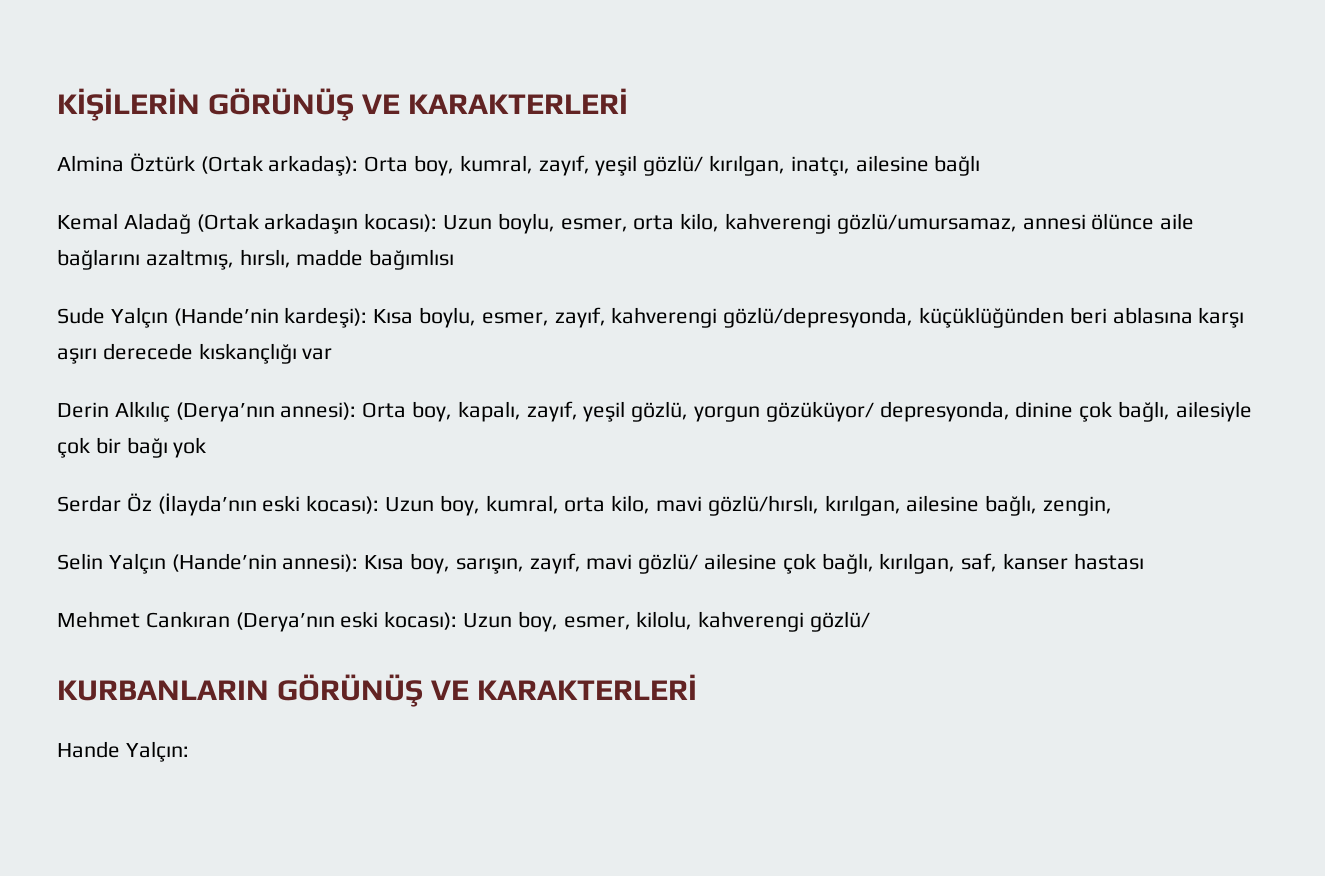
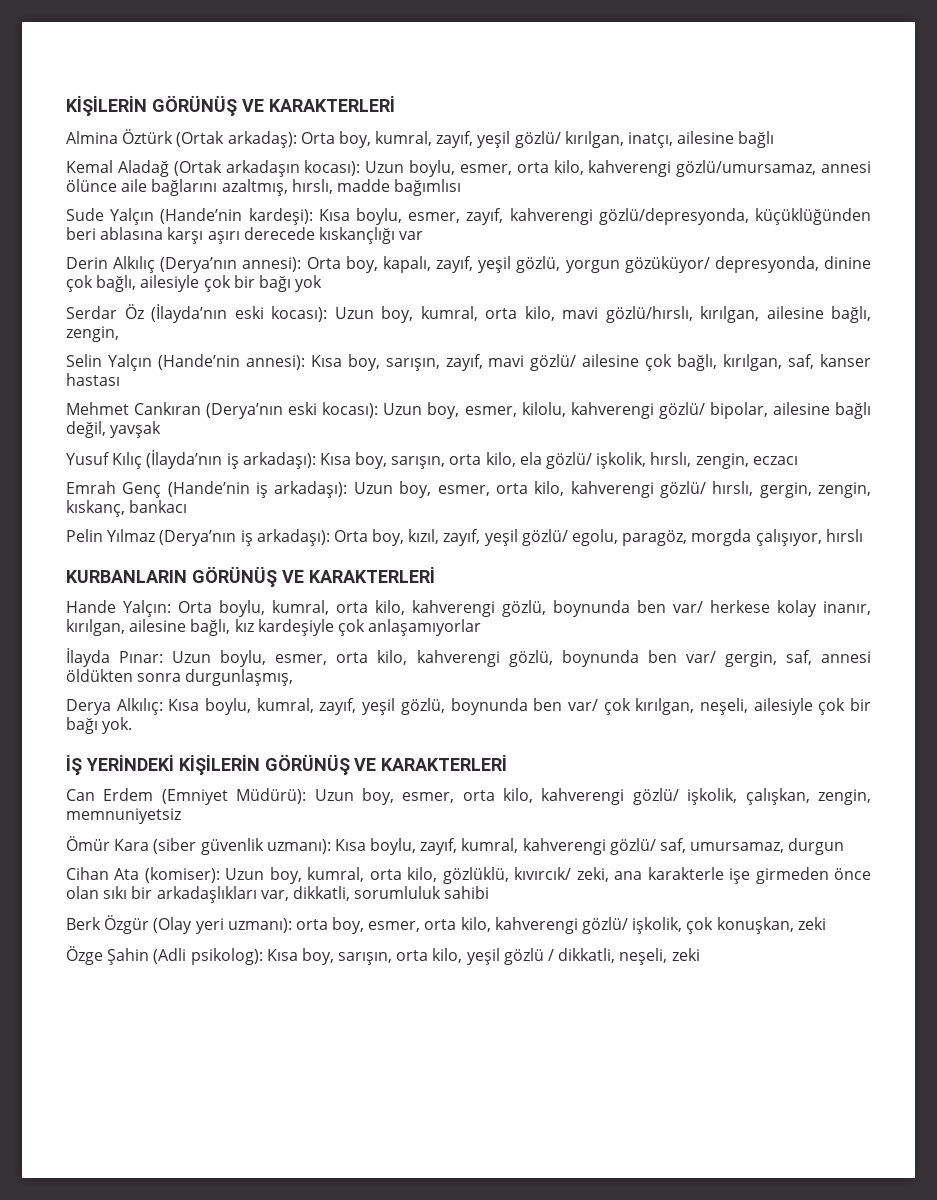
(871, 621) none -> [709,402,872,419] [66,421,162,438] [66,450,798,469] [66,481,871,498] [66,500,188,517] [66,529,863,546] bipolar, ailesine bağlı değil, yavşak // Yusuf Kılıç (İlayda’nın iş arkadaşı): Kısa boy, sarışın, orta kilo, ela gözlü/ işkolik, hırslı, zengin, eczacı // Emrah Genç (Hande’nin iş arkadaşı): Uzun boy, esmer, orta kilo, kahverengi gözlü/ hırslı, gergin, zengin, kıskanç, bankacı // Pelin Yılmaz (Derya’nın iş arkadaşı): Orta boy, kızıl, zayıf, yeşil gözlü/ egolu, paragöz, morgda çalışıyor, hırslı
(189, 751) none -> [178,600,871,617] [66,619,482,636] [66,648,871,667] [66,669,294,686] [66,698,871,715] [66,717,133,734] [66,754,508,776] [66,788,871,805] [66,808,181,824] [66,836,845,855] [66,867,871,884] [66,886,490,903] [66,915,826,934] [66,946,700,965] Orta boylu, kumral, orta kilo, kahverengi gözlü, boynunda ben var/ herkese kolay inanır, kırılgan, ailesine bağlı, kız kardeşiyle çok anlaşamıyorlar // İlayda Pınar: Uzun boylu, esmer, orta kilo, kahverengi gözlü, boynunda ben var/ gergin, saf, annesi öldükten sonra durgunlaşmış, // Derya Alkılıç: Kısa boylu, kumral, zayıf, yeşil gözlü, boynunda ben var/ çok kırılgan, neşeli, ailesiyle çok bir bağı yok. // İŞ YERİNDEKİ KİŞİLERİN GÖRÜNÜŞ VE KARAKTERLERİ // Can Erdem (Emniyet Müdürü): Uzun boy, esmer, orta kilo, kahverengi gözlü/ işkolik, çalışkan, zengin, memnuniyetsiz // Ömür Kara (siber güvenlik uzmanı): Kısa boylu, zayıf, kumral, kahverengi gözlü/ saf, umursamaz, durgun // Cihan Ata (komiser): Uzun boy, kumral, orta kilo, gözlüklü, kıvırcık/ zeki, ana karakterle işe girmeden önce olan sıkı bir arkadaşlıkları var, dikkatli, sorumluluk sahibi // Berk Özgür (Olay yeri uzmanı): orta boy, esmer, orta kilo, kahverengi gözlü/ işkolik, çok konuşkan, zeki // Özge Şahin (Adli psikolog): Kısa boy, sarışın, orta kilo, yeşil gözlü / dikkatli, neşeli, zeki

